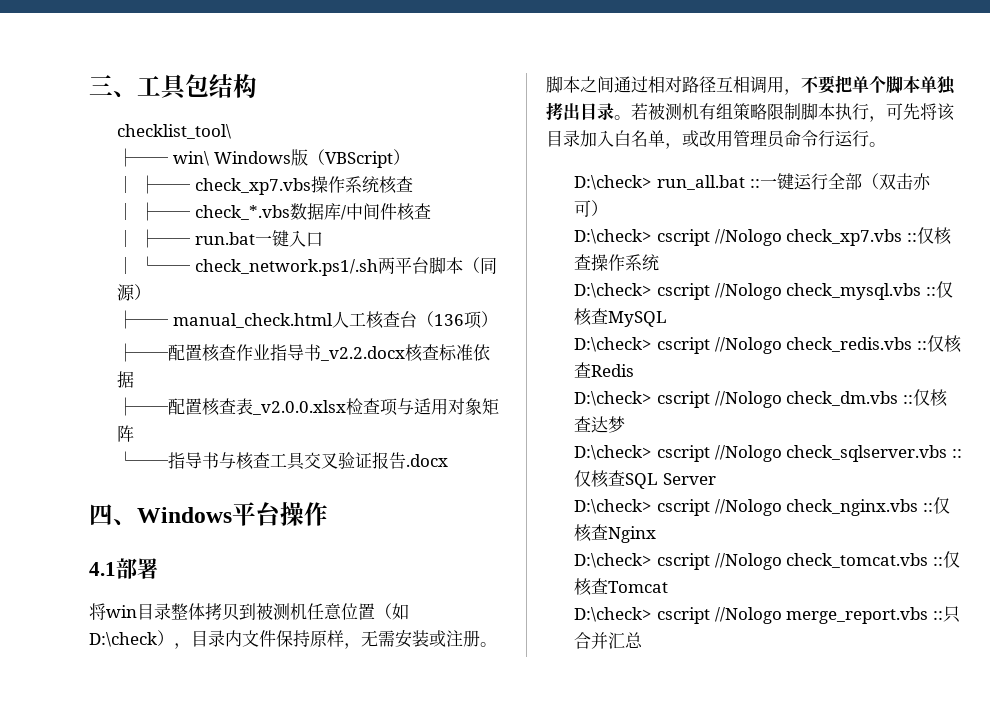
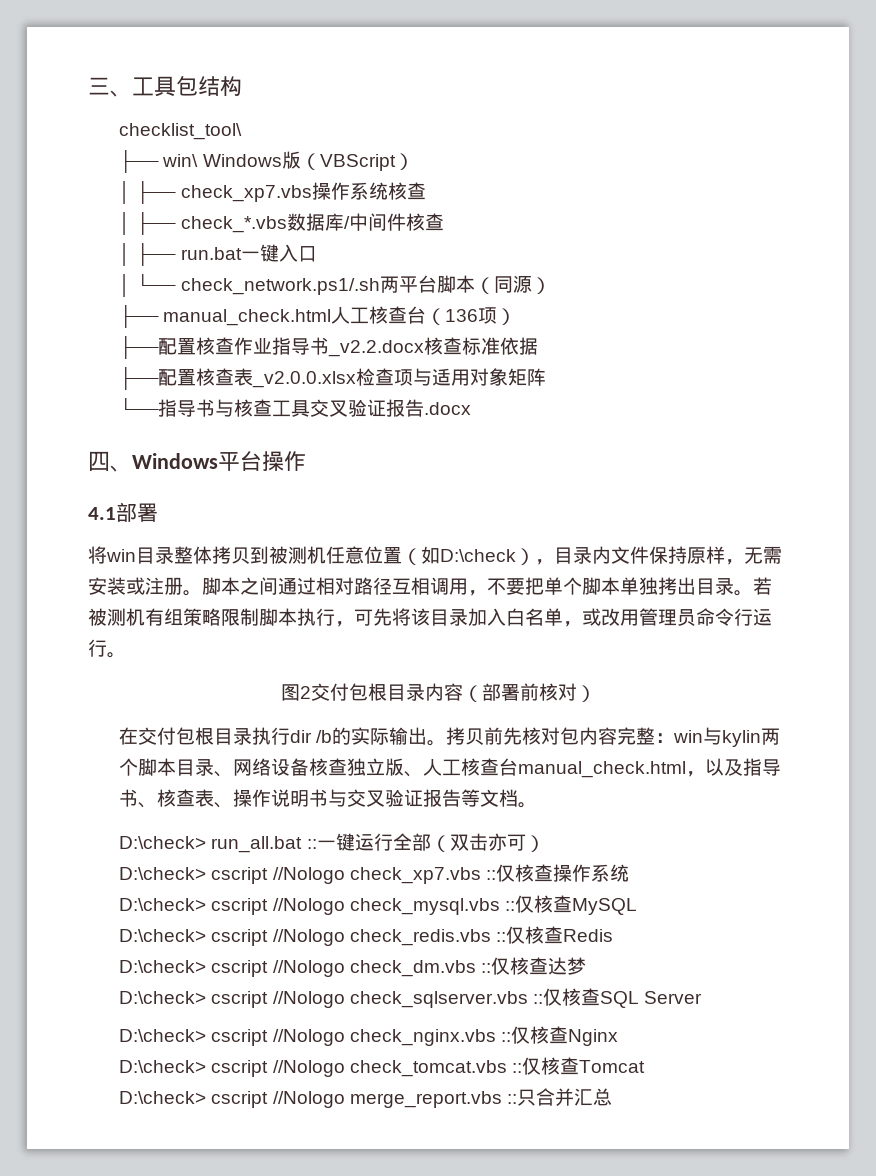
(886, 144) none -> [280,683,596,702] [119,727,781,747] [119,758,782,778] [119,789,538,808] // 图2交付包根目录内容（部署前核对） // 在交付包根目录执行dir /b的实际输出。拷贝前先核对包内容完整：win与kylin两个脚本目录、网络设备核查独立版、人工核查台manual_check.html，以及指导书、核查表、操作说明书与交叉验证报告等文档。

